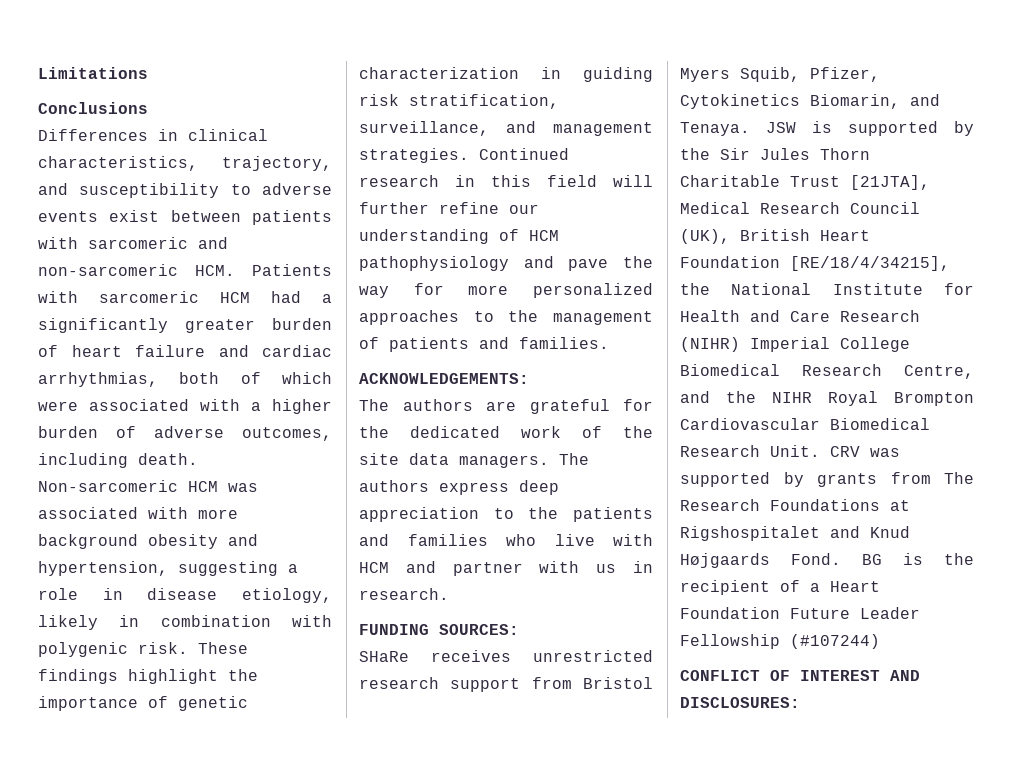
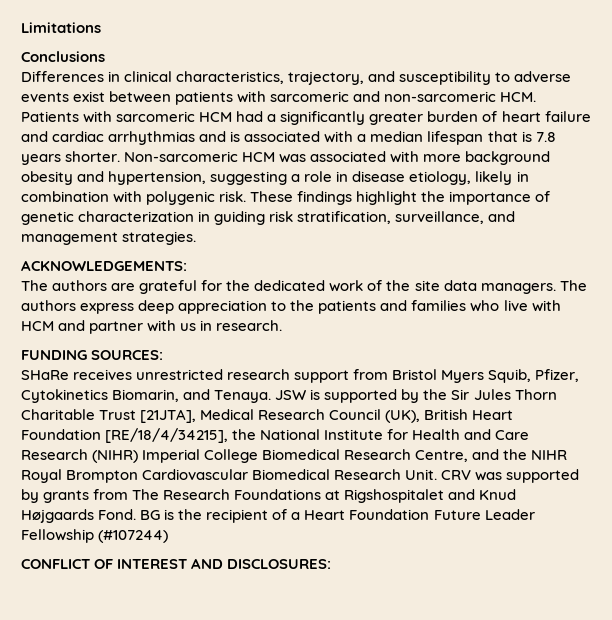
[38,372,332,387] [38,399,332,414] [38,426,332,441] [38,453,198,468] arrhythmias, both of which were associated with a higher burden of adverse outcomes, including death. -> [108,131,556,145] [21,151,121,165] arrhythmias and is associated with a median lifespan that is 7.8 years shorter.
[479,148,569,160] [359,175,653,187] [359,202,539,214] [359,229,559,244] [359,256,653,271] [359,283,653,298] [359,310,653,325] [359,337,609,352] Continued research in this field will further refine our understanding of HCM pathophysiology and pave the way for more personalized approaches to the management of patients and families. -> (197, 238) none

